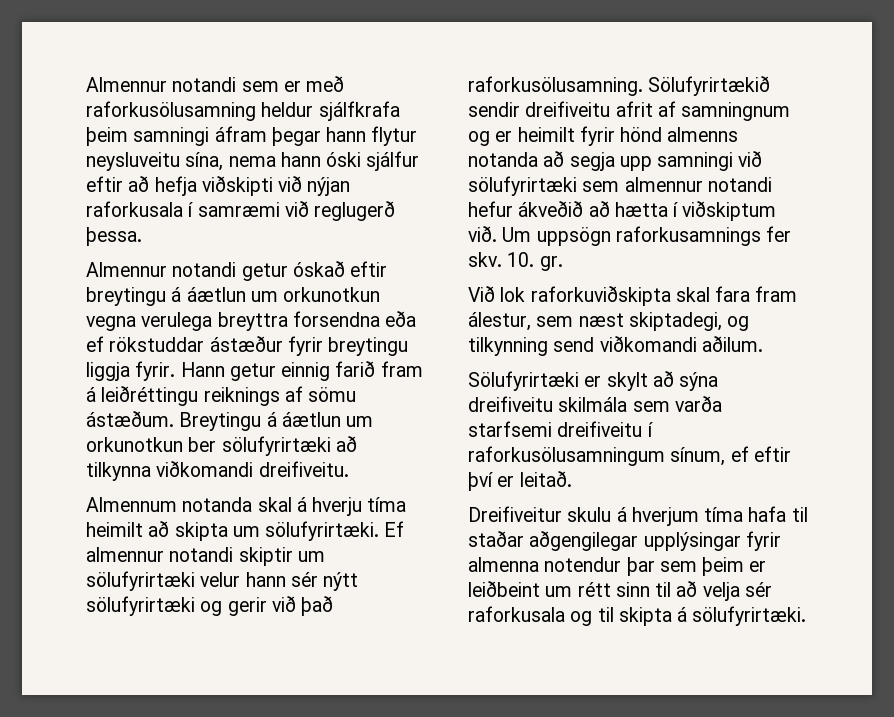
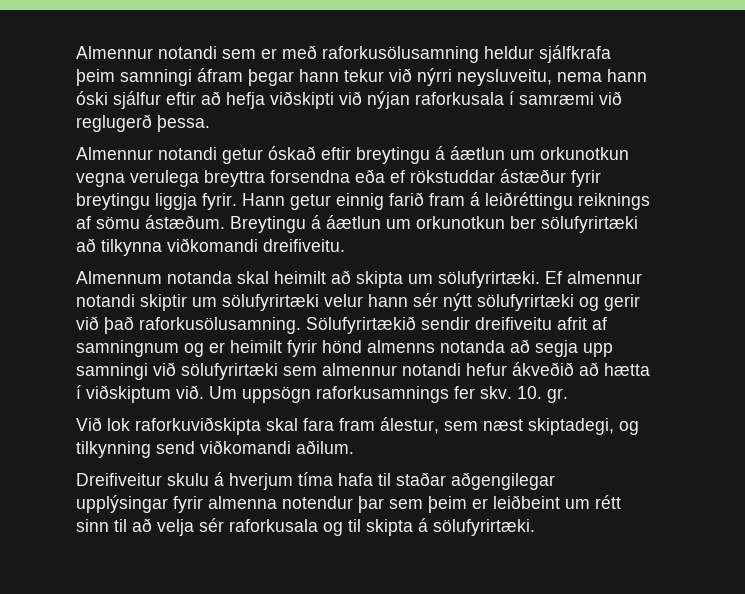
[371,126,418,146] [86,152,224,171] flytur neysluveitu sína, -> [344,68,552,86] tekur við nýrri neysluveitu,
[296,497,407,516] á hverju tíma -> (269, 277) none
[468,370,719,391] [468,395,722,412] [468,421,653,437] [468,446,791,466] [468,470,572,491] // Sölufyrirtæki er skylt að sýna dreifiveitu skilmála sem varða starfsemi dreifiveitu í raforkusölusamningum sínum, ef eftir því er leitað. -> (354, 447) none

